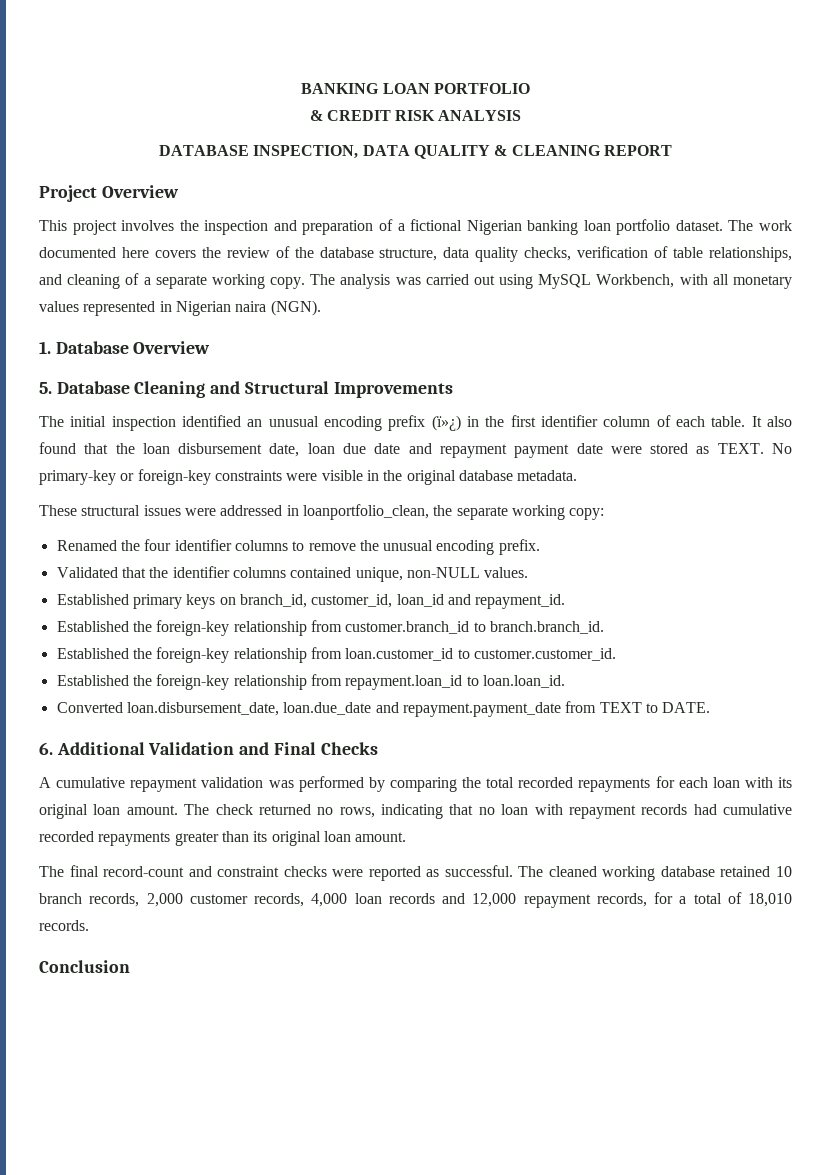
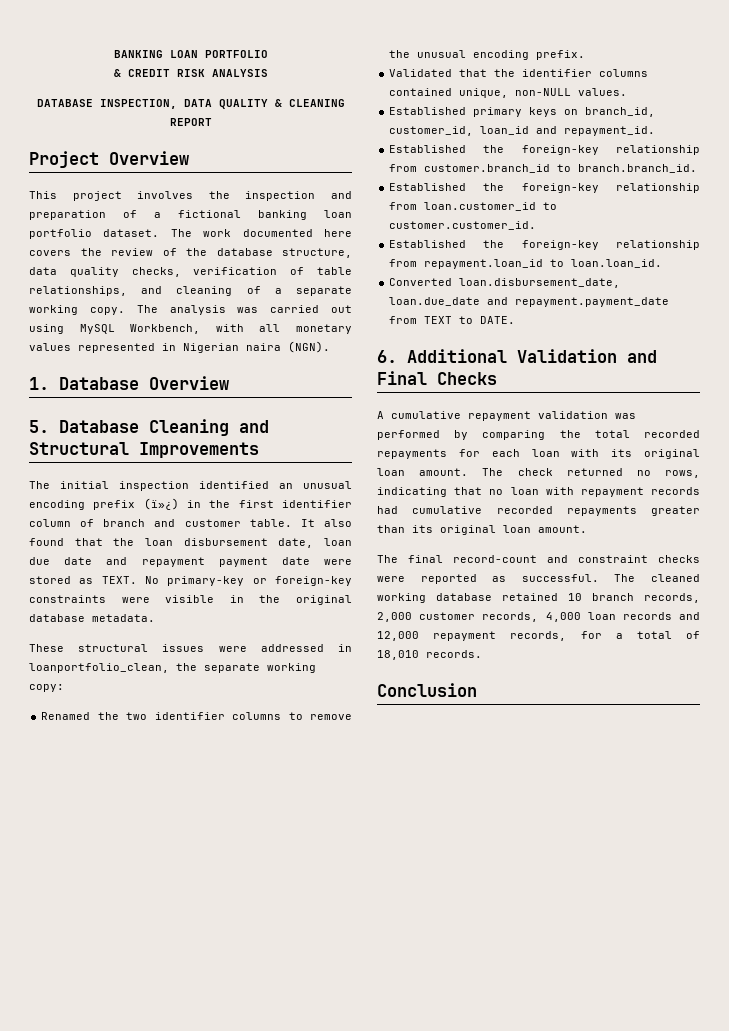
[466,220,522,235] Nigerian -> (241, 214) none
[676,416,706,427] each -> [103,519,241,527] branch and customer
[144,539,172,551] four -> [126,712,148,720] two

